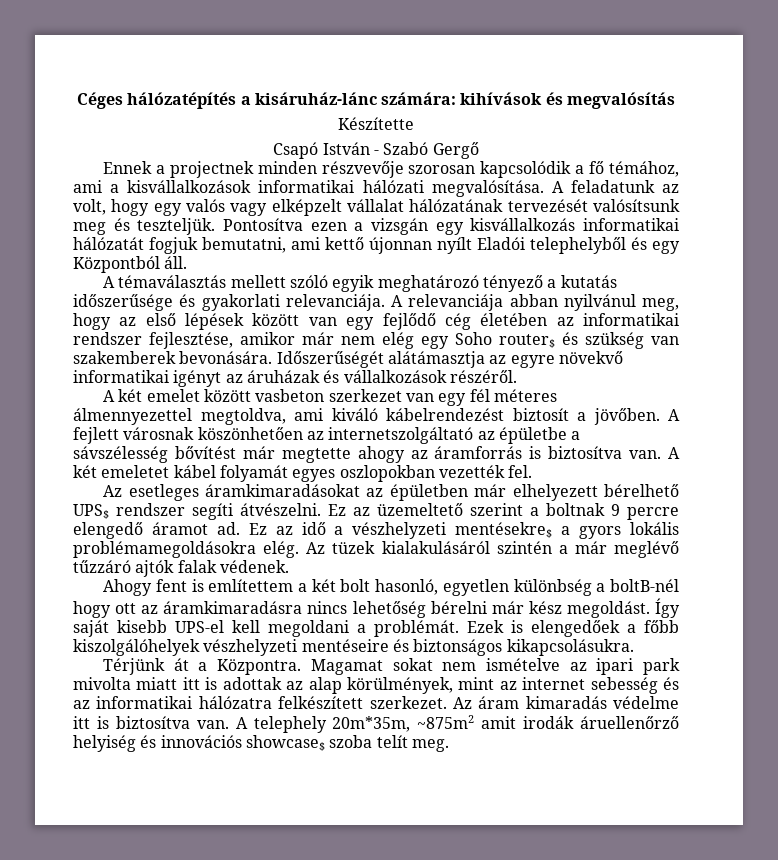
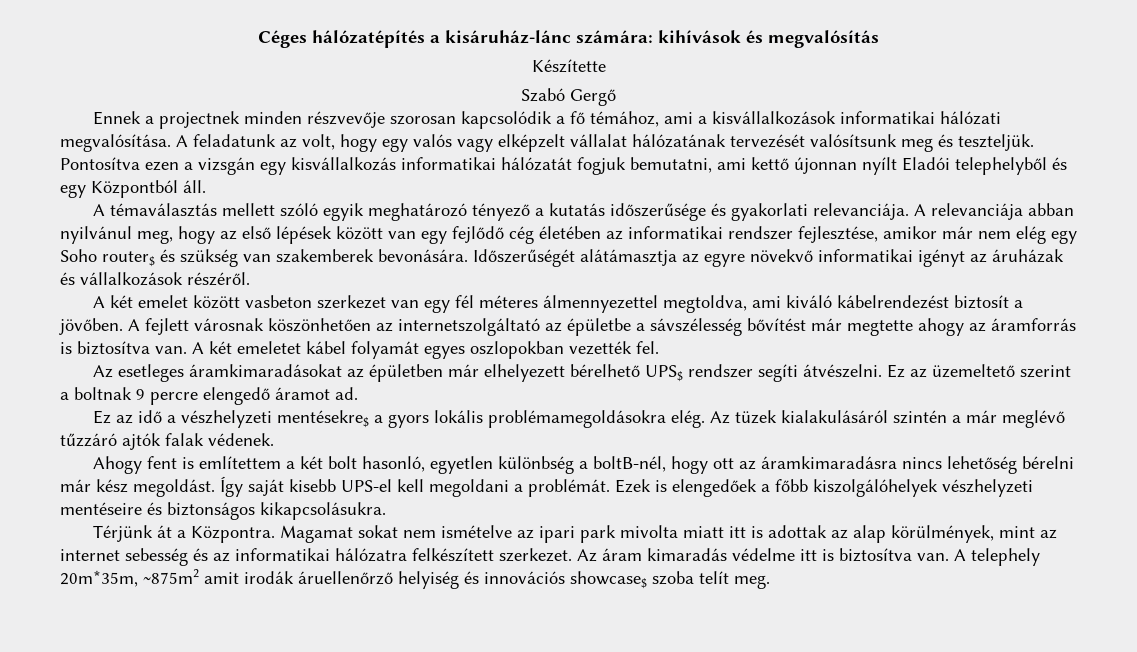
[273,142,379,159] Csapó István - -> (606, 66) none
(240, 528) none -> (358, 393) //
[610,579,679,592] boltB-nél -> [592,456,666,472] boltB-nél,

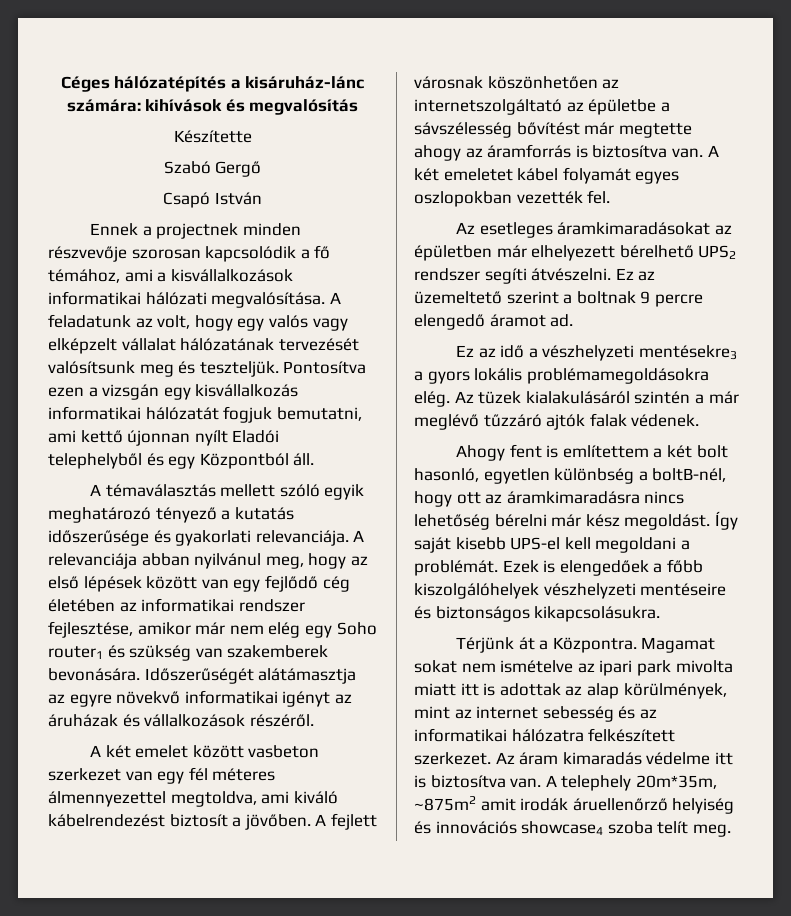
(616, 97) none -> [163,192,262,208] // Csapó István
[102,251,155,267] router$ -> [48,646,103,659] router1
[644,365,683,382] UPS$ -> [698,245,737,259] UPS2
[276,410,369,428] mentésekre$ -> [639,345,738,360] mentésekre3
[570,571,647,589] showcase$ -> [521,821,604,835] showcase4

